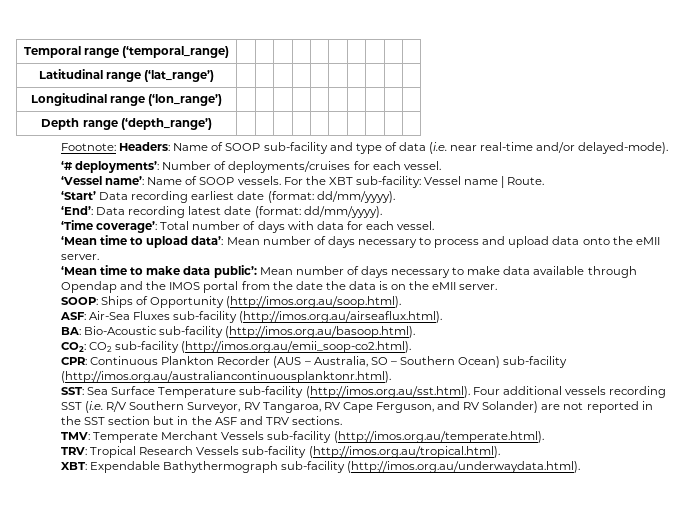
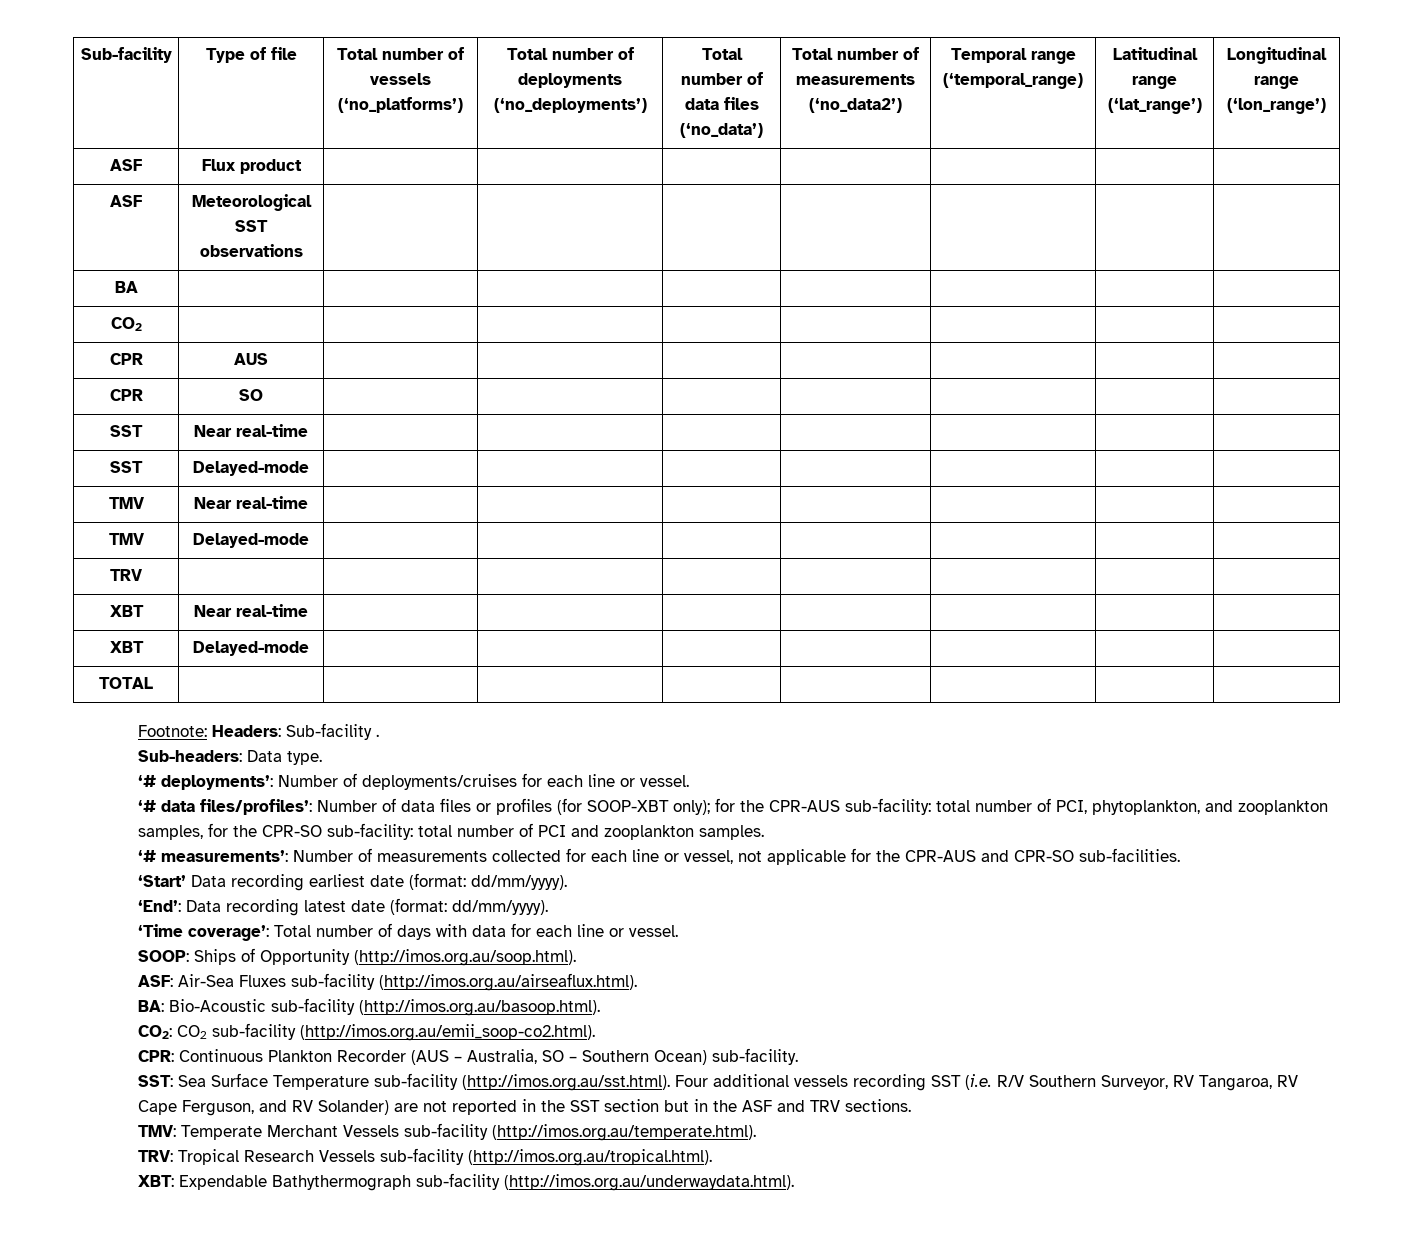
[23,46,230,58] [38,69,215,82] [30,93,223,106] [41,118,212,130] [60,142,669,154] Temporal range (‘temporal_range) | | | | | | | | | | // Latitudinal range (‘lat_range’) | | | | | | | | | | // Longitudinal range (‘lon_range’) | | | | | | | | | | // Depth range (‘depth_range’) | | | | | | | | | | // Footnote: Headers: Name of SOOP sub-facility and type of data (i.e. near real-time and/or delayed-mode). -> [80,47,172,63] [205,47,297,63] [337,47,464,60] [370,73,431,85] [338,97,463,113] [506,47,634,60] [518,73,622,88] [493,98,647,113] [701,48,743,60] [680,72,763,85] [684,97,759,110] [680,123,763,138] [792,47,919,60] [796,74,915,85] [809,98,902,113] [950,48,1076,64] [943,73,1083,89] [1112,47,1198,60] [1132,76,1177,89] [1107,98,1202,114] [1227,47,1327,64] [1254,76,1299,89] [1227,98,1326,114] [110,159,142,171] [201,159,302,174] [110,195,142,207] [191,194,312,211] [235,220,268,232] [199,244,303,257] [114,281,138,293] [110,317,142,331] [109,353,143,365] [234,353,268,365] [109,389,143,401] [239,389,263,401] [110,425,143,437] [194,424,308,437] [110,461,143,473] [193,461,309,476] [108,497,144,509] [194,496,308,509] [108,533,144,545] [193,533,309,548] [110,569,142,581] [109,605,144,617] [194,604,308,617] [109,641,144,653] [193,641,309,656] [99,677,153,689] [137,723,379,740] [137,750,322,765] Sub-facility | Type of file | Total number of vessels (‘no_platforms’) | Total number of deployments (‘no_deployments’) | Total number of data files (‘no_data’) | Total number of measurements (‘no_data2’) | Temporal range (‘temporal_range) | Latitudinal range (‘lat_range’) | Longitudinal range (‘lon_range’) // ASF | Flux product | | | | | | | // ASF | Meteorological SST observations | | | | | | | // BA | | | | | | | | // CO2 | | | | | | | | // CPR | AUS | | | | | | | // CPR | SO | | | | | | | // SST | Near real-time | | | | | | | // SST | Delayed-mode | | | | | | | // TMV | Near real-time | | | | | | | // TMV | Delayed-mode | | | | | | | // TRV | | | | | | | | // XBT | Near real-time | | | | | | | // XBT | Delayed-mode | | | | | | | // TOTAL | | | | | | | | // Footnote: Headers: Sub-facility . // Sub-headers: Data type.
[403,161,441,170] [60,176,545,188] vessel. // ‘Vessel name’: Name of SOOP vessels. For the XBT sub-facility: Vessel name | Route. -> [587,774,689,787] [137,798,1328,815] [137,823,764,840] [137,848,1180,865] line or vessel. // ‘# data files/profiles’: Number of data files or profiles (for SOOP-XBT only); for the CPR-AUS sub-facility: total number of PCI, phytoplankton, and zooplankton samples, for the CPR-SO sub-facility: total number of PCI and zooplankton samples. // ‘# measurements’: Number of measurements collected for each line or vessel, not applicable for the CPR-AUS and CPR-SO sub-facilities.
[397,221,435,230] [60,235,660,248] [60,254,99,260] [60,265,637,278] [60,281,498,293] vessel. // ‘Mean time to upload data’: Mean number of days necessary to process and upload data onto the eMII server. // ‘Mean time to make data public’: Mean number of days necessary to make data available through Opendap and the IMOS portal from the date the data is on the eMII server. -> [576,924,678,937] line or vessel.
[503,356,568,368] [60,371,391,383] sub-facility (http://imos.org.au/australiancontinuousplanktonr.html). -> [711,1048,798,1065] sub-facility.

